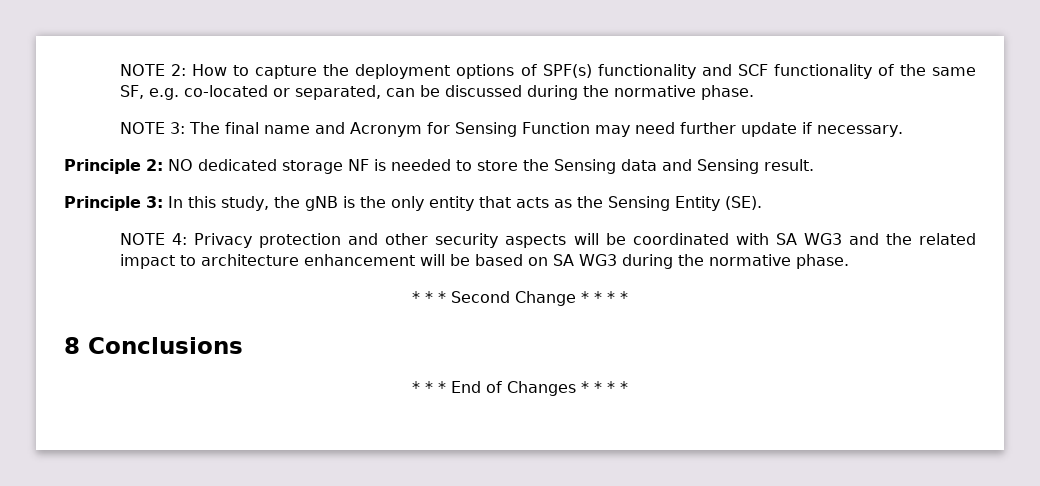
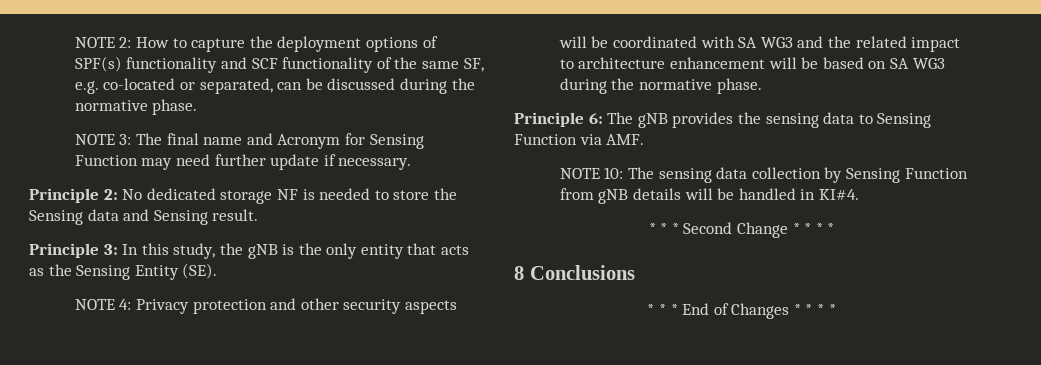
[168,159,193,171] NO -> [122,189,143,200] No
(850, 261) none -> [514,112,932,128] [514,134,645,145] [559,167,968,183] [559,188,860,204] // Principle 6: The gNB provides the sensing data to Sensing Function via AMF. // NOTE 10: The sensing data collection by Sensing Function from gNB details will be handled in KI#4.

